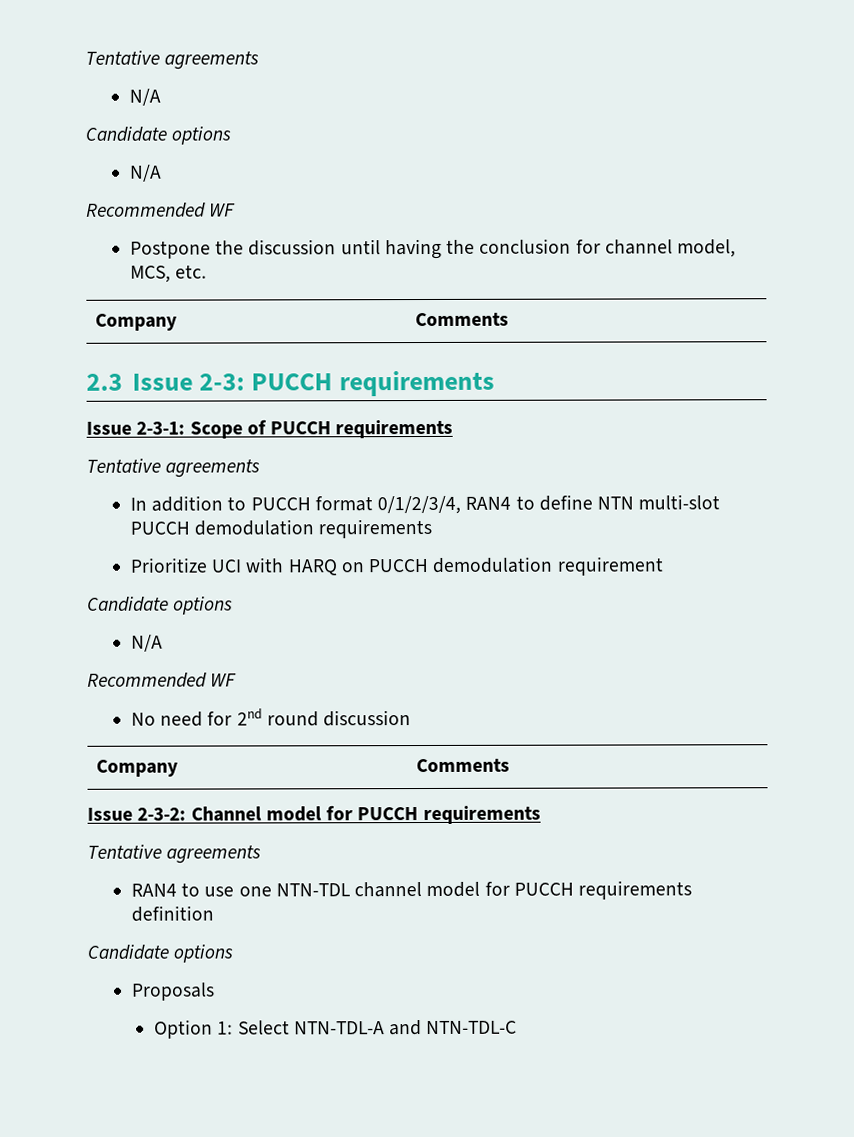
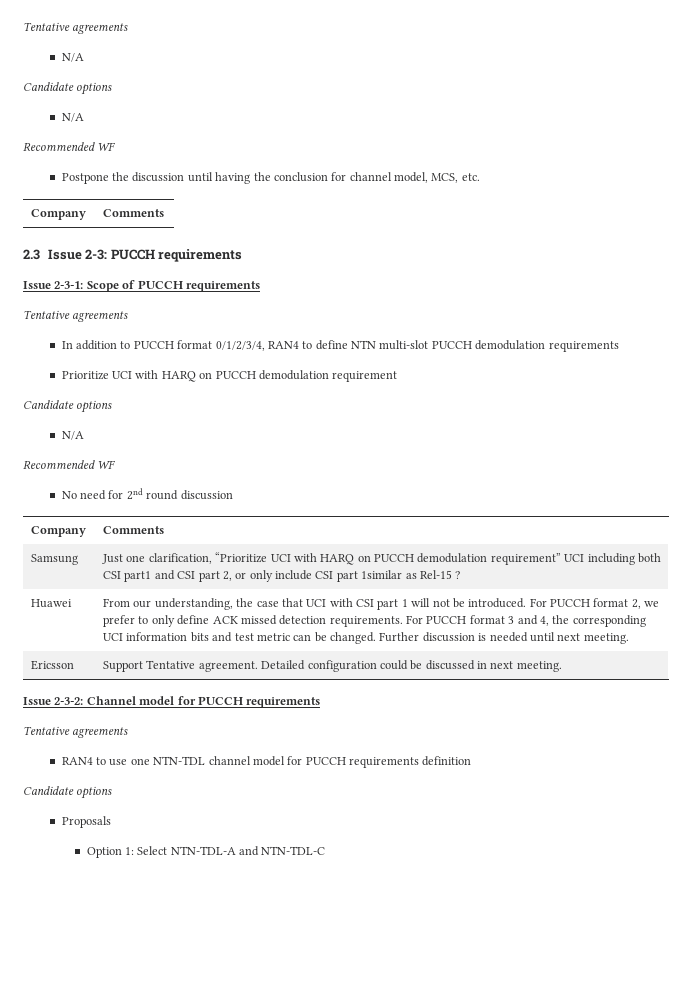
(511, 765) none -> [31,554,79,565] [102,552,661,565] [103,570,461,582] [31,599,73,608] [103,598,660,610] [103,615,646,627] [103,632,629,644] [31,660,75,670] [103,660,562,672] // Samsung | Just one clarification, “Prioritize UCI with HARQ on PUCCH demodulation requirement” UCI including both CSI part1 and CSI part 2, or only include CSI part 1similar as Rel-15 ? // Huawei | From our understanding, the case that UCI with CSI part 1 will not be introduced. For PUCCH format 2, we prefer to only define ACK missed detection requirements. For PUCCH format 3 and 4, the corresponding UCI information bits and test metric can be changed. Further discussion is needed until next meeting. // Ericsson | Support Tentative agreement. Detailed configuration could be discussed in next meeting.

